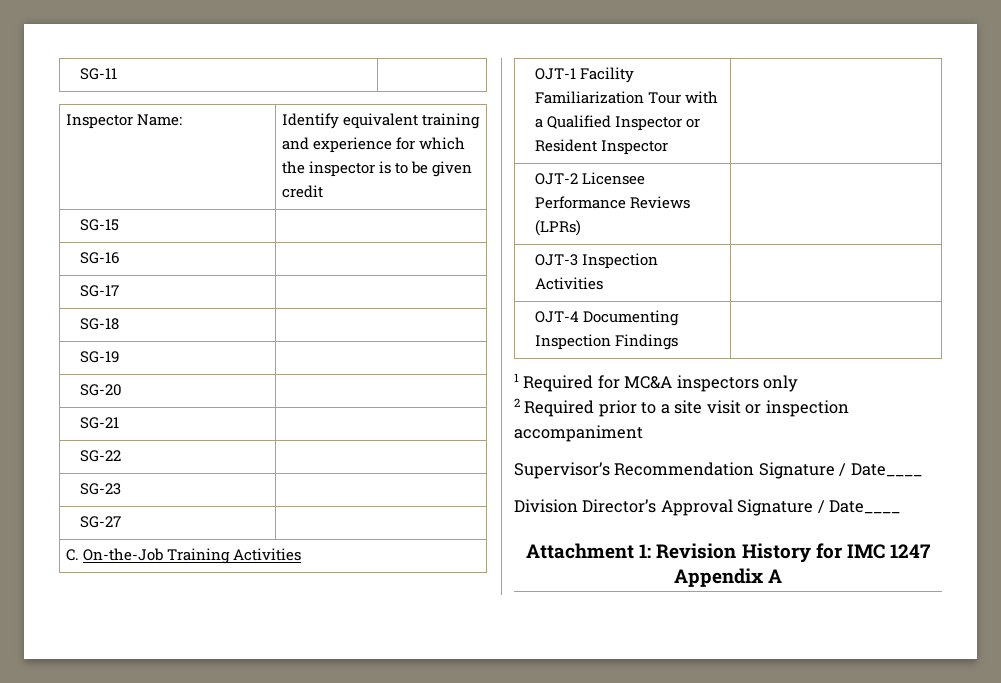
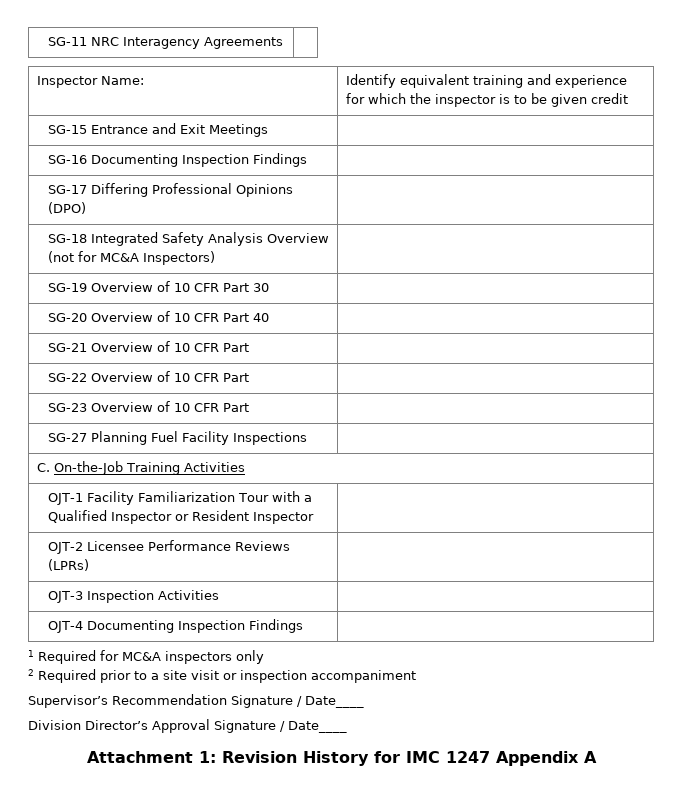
(117, 74) none -> [90,37,283,49] NRC Interagency Agreements
[79,252,119,264] [79,285,119,297] [79,318,119,330] [79,351,119,363] [79,384,122,396] [79,417,119,429] [79,450,121,462] [79,483,121,495] [79,516,121,528] | // SG-16 | // SG-17 | // SG-18 | // SG-19 | // SG-20 | // SG-21 | // SG-22 | // SG-23 | // SG-27 -> [90,123,268,137] [47,153,307,167] [47,183,293,197] [47,202,86,214] [47,232,329,246] [47,251,215,265] [47,281,269,292] [47,311,269,322] [47,341,249,352] [47,371,249,382] [47,401,249,412] [47,431,307,445] Entrance and Exit Meetings | // SG-16 Documenting Inspection Findings | // SG-17 Differing Professional Opinions (DPO) | // SG-18 Integrated Safety Analysis Overview (not for MC&A Inspectors) | // SG-19 Overview of 10 CFR Part 30 | // SG-20 Overview of 10 CFR Part 40 | // SG-21 Overview of 10 CFR Part | // SG-22 Overview of 10 CFR Part | // SG-23 Overview of 10 CFR Part | // SG-27 Planning Fuel Facility Inspections

